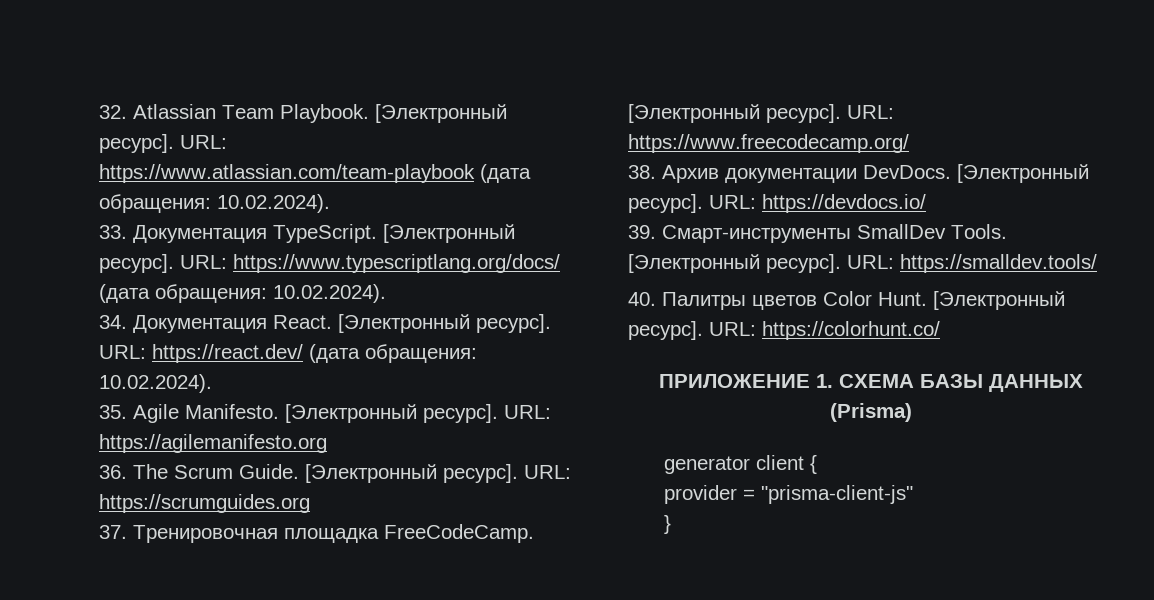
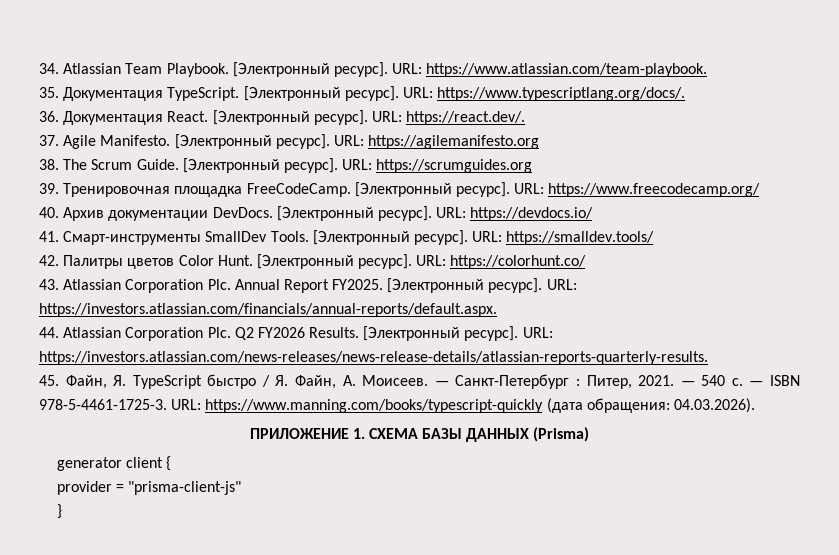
[99,105,127,119] 32. -> [39,63,59,74] 34.
[99,164,531,183] [99,194,330,213] [99,225,127,239] https://www.atlassian.com/team-playbook (дата обращения: 10.02.2024). // 33. -> [426,63,708,77] [39,87,59,98] https://www.atlassian.com/team-playbook. // 35.
[233,254,560,273] [99,284,386,303] [99,315,127,329] https://www.typescriptlang.org/docs/ (дата обращения: 10.02.2024). // 34. -> [437,87,686,101] [39,111,59,122] https://www.typescriptlang.org/docs/. // 36.
[152,344,477,363] [99,374,212,393] [99,405,127,419] https://react.dev/ (дата обращения: 10.02.2024). // 35. -> [406,111,526,125] [39,135,59,146] https://react.dev/. // 37.
[99,465,127,479] 36. -> [39,159,59,170] 38.
[99,525,127,539] 37. -> [39,183,59,194] 39.
[628,165,656,179] 38. -> [39,207,59,218] 40.
[628,225,656,239] 39. -> [39,231,59,242] 41.
[628,292,656,306] 40. -> [39,255,59,266] 42.
(940, 330) none -> [39,278,577,293] [39,303,497,317] [39,326,553,341] [39,351,708,365] [39,374,800,389] [39,398,755,413] // 43. Atlassian Corporation Plc. Annual Report FY2025. [Электронный ресурс]. URL: https://investors.atlassian.com/financials/annual-reports/default.aspx. // 44. Atlassian Corporation Plc. Q2 FY2026 Results. [Электронный ресурс]. URL: https://investors.atlassian.com/news-releases/news-release-details/atlassian-reports-quarterly-results. // 45. Файн, Я. TypeScript быстро / Я. Файн, А. Моисеев. — Санкт-Петербург : Питер, 2021. — 540 с. — ISBN 978-5-4461-1725-3. URL: https://www.manning.com/books/typescript-quickly (дата обращения: 04.03.2026).

